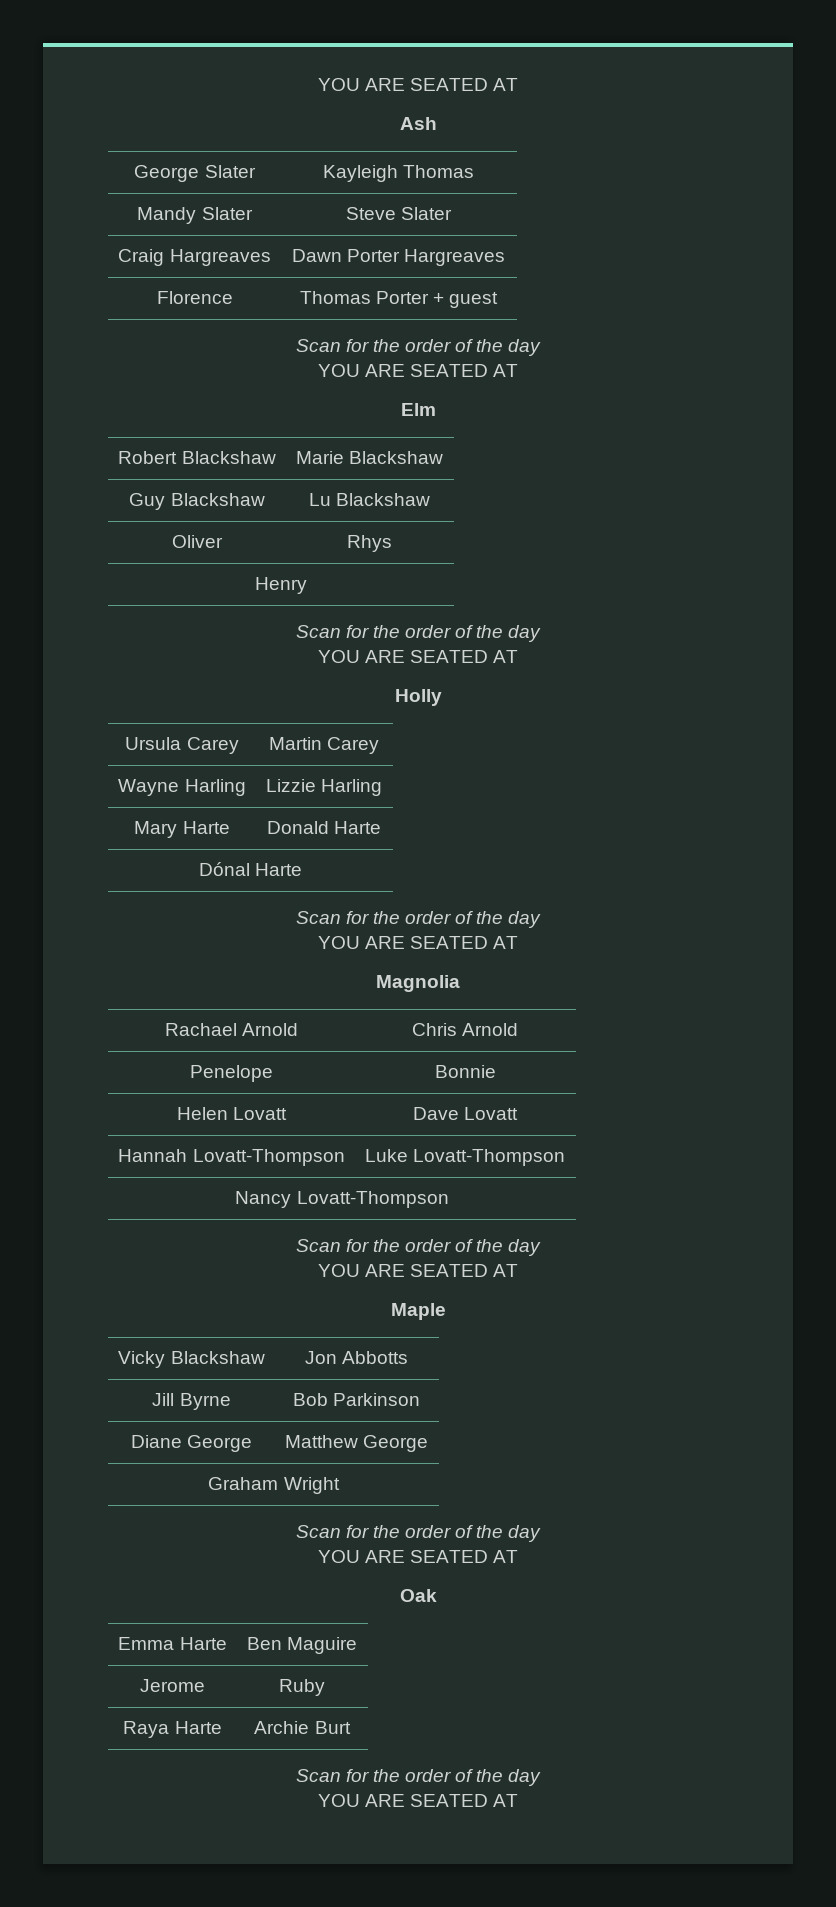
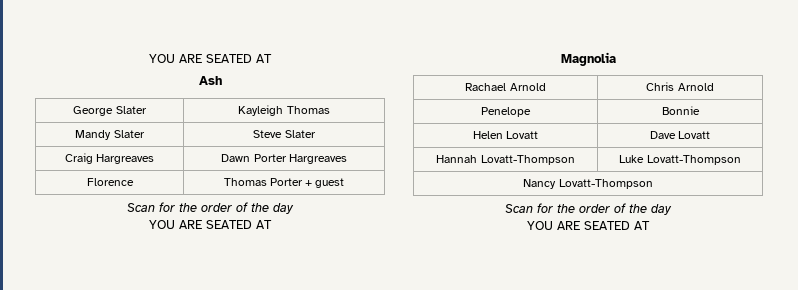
[400,403,436,416] [118,451,276,464] [295,451,444,464] [129,493,265,510] [308,493,431,506] [172,535,223,548] [347,535,392,552] [255,577,307,594] [295,625,542,642] [317,650,519,663] [394,689,442,706] [125,737,239,754] [268,737,380,754] [118,779,246,796] [265,779,383,796] [134,821,230,838] [266,821,382,834] [198,862,303,876] [295,911,542,928] [317,936,519,949] // Elm // Robert Blackshaw | Marie Blackshaw // Guy Blackshaw | Lu Blackshaw // Oliver | Rhys // Henry // Scan for the order of the day // YOU ARE SEATED AT // Holly // Ursula Carey | Martin Carey // Wayne Harling | Lizzie Harling // Mary Harte | Donald Harte // Dónal Harte // Scan for the order of the day // YOU ARE SEATED AT -> (272, 224) none
[390,1303,446,1320] [118,1351,265,1368] [304,1351,409,1364] [152,1393,231,1410] [292,1393,421,1406] [130,1435,253,1452] [284,1435,429,1452] [208,1477,340,1494] [295,1525,542,1542] [317,1550,519,1563] [399,1589,437,1602] [118,1637,227,1650] [246,1637,358,1654] [140,1679,205,1692] [279,1679,325,1696] [123,1721,222,1738] [254,1721,351,1734] [295,1769,542,1786] [317,1794,519,1807] // Maple // Vicky Blackshaw | Jon Abbotts // Jill Byrne | Bob Parkinson // Diane George | Matthew George // Graham Wright // Scan for the order of the day // YOU ARE SEATED AT // Oak // Emma Harte | Ben Maguire // Jerome | Ruby // Raya Harte | Archie Burt // Scan for the order of the day // YOU ARE SEATED AT -> (650, 225) none

